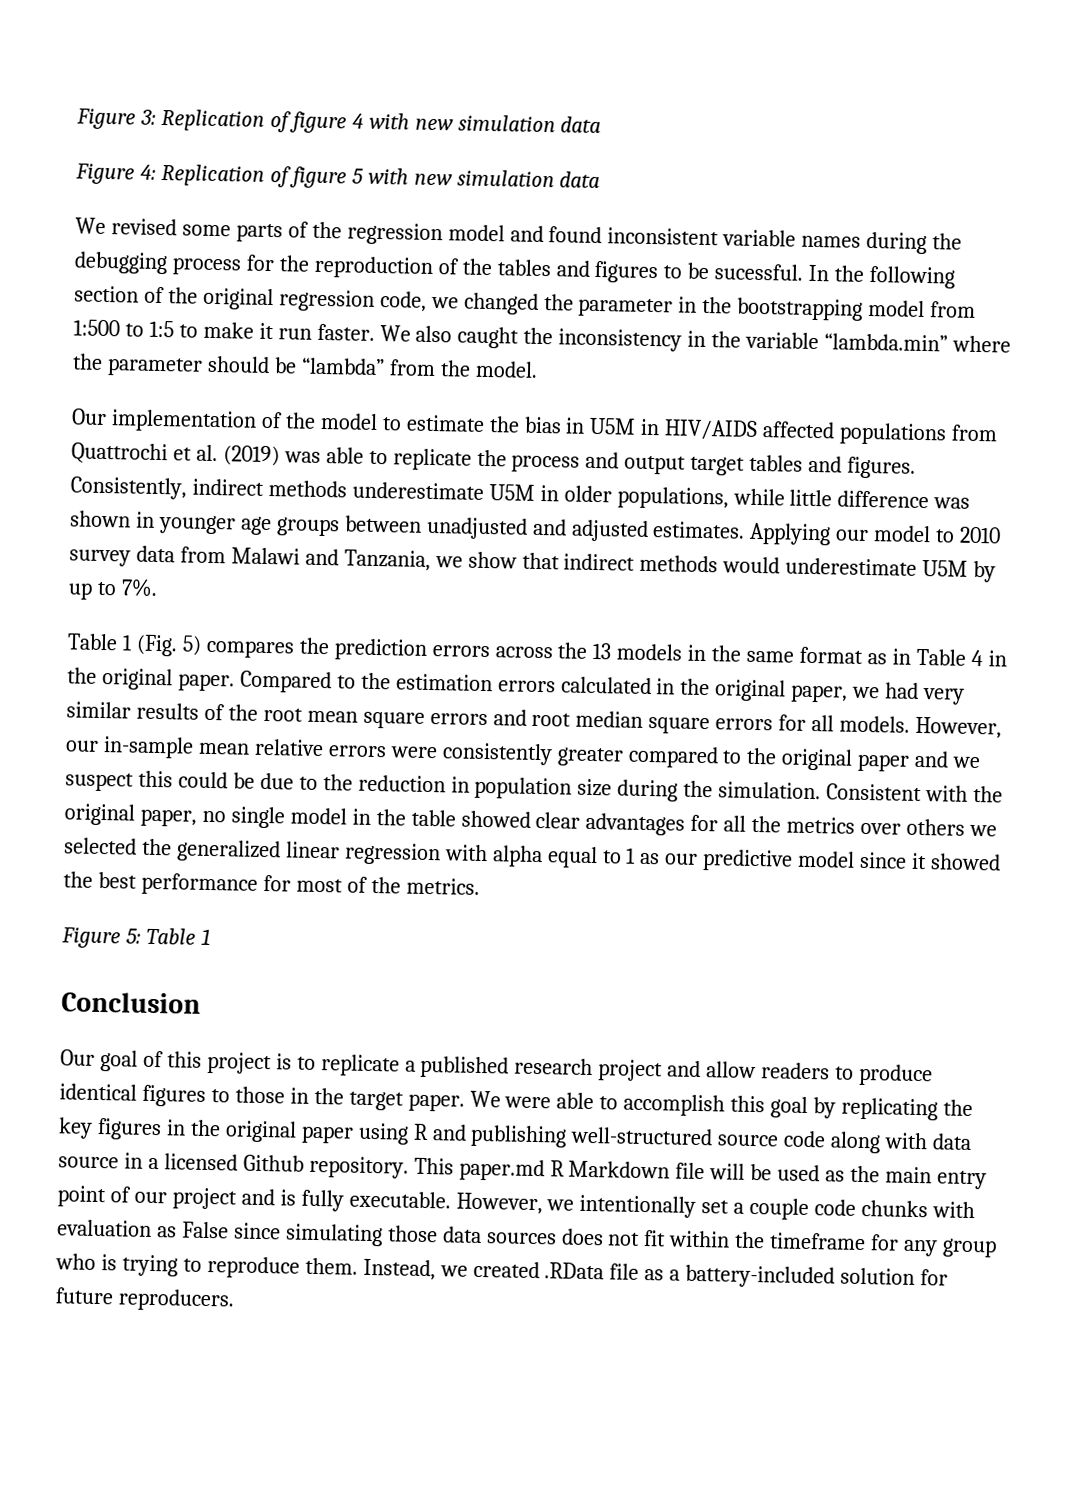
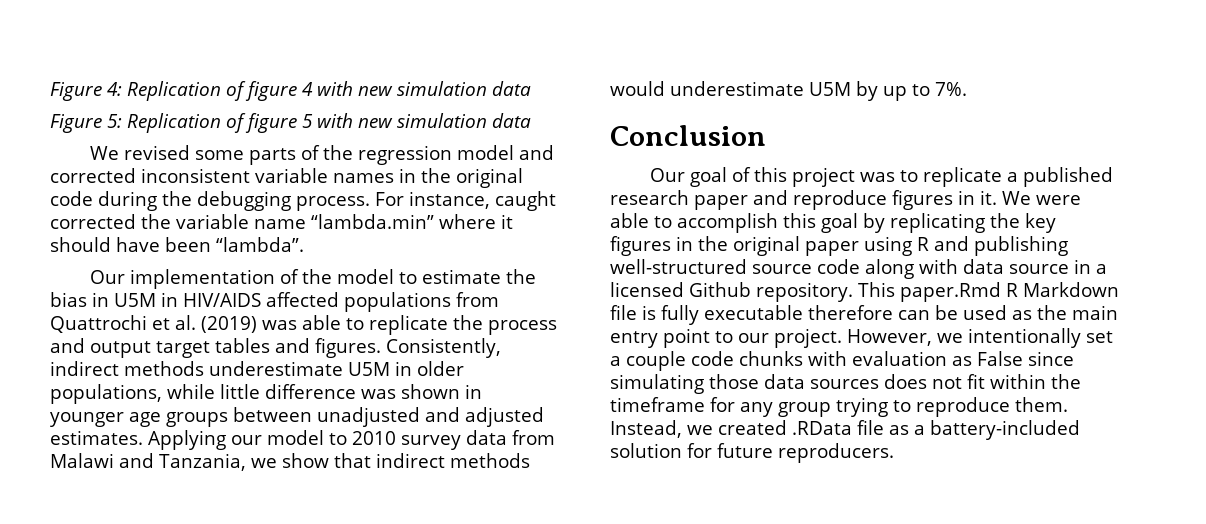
[76,108,156,130] Figure 3: -> [50,82,122,101] Figure 4:
[139,164,156,180] 4: -> [107,114,122,128] 5:
[548,226,603,244] found -> [50,168,136,183] corrected
[866,231,963,255] [74,251,956,289] [74,285,977,321] [73,319,707,352] during the debugging process for the reproduction of the tables and figures to be sucessful. In the following section of the original regression code, we changed the parameter in the bootstrapping model from 1:500 to 1:5 to make it run faster. We also caught the inconsistency in -> [399,168,523,188] [50,191,556,211] [50,214,136,229] in the original code during the debugging process. For instance, caught corrected
(820, 340) none -> [254,219,306,229] name
[72,353,538,378] the parameter should be “lambda” from the model. -> [501,214,513,229] [50,237,304,252] it should have been “lambda”.
[67,633,1007,667] [67,667,966,705] [66,701,1003,739] [65,736,981,772] [65,770,1004,803] [64,803,997,837] [64,837,1002,872] [63,871,480,896] [61,927,211,949] // Table 1 (Fig. 5) compares the prediction errors across the 13 models in the same format as in Table 4 in the original paper. Compared to the estimation errors calculated in the original paper, we had very similar results of the root mean square errors and root median square errors for all models. However, our in-sample mean relative errors were consistently greater compared to the original paper and we suspect this could be due to the reduction in population size during the simulation. Consistent with the original paper, no single model in the table showed clear advantages for all the metrics over others we selected the generalized linear regression with alpha equal to 1 as our predictive model since it showed the best performance for most of the metrics. // Figure 5: Table 1 -> (967, 89) none
[275,1053,292,1070] is -> [860,172,896,182] was
[597,1059,934,1087] [59,1083,465,1112] project and allow readers to produce identical figures to those in the target paper. -> [694,190,997,210] paper and reproduce figures in it.
[458,1158,545,1182] paper.md -> [899,282,1001,302] paper.Rmd
[709,1163,746,1180] will -> [642,305,930,325] is fully executable therefore can
[109,1186,451,1212] of our project and is fully executable. -> [715,328,842,348] to our project.
[55,1253,117,1271] who is -> (831, 409) none

